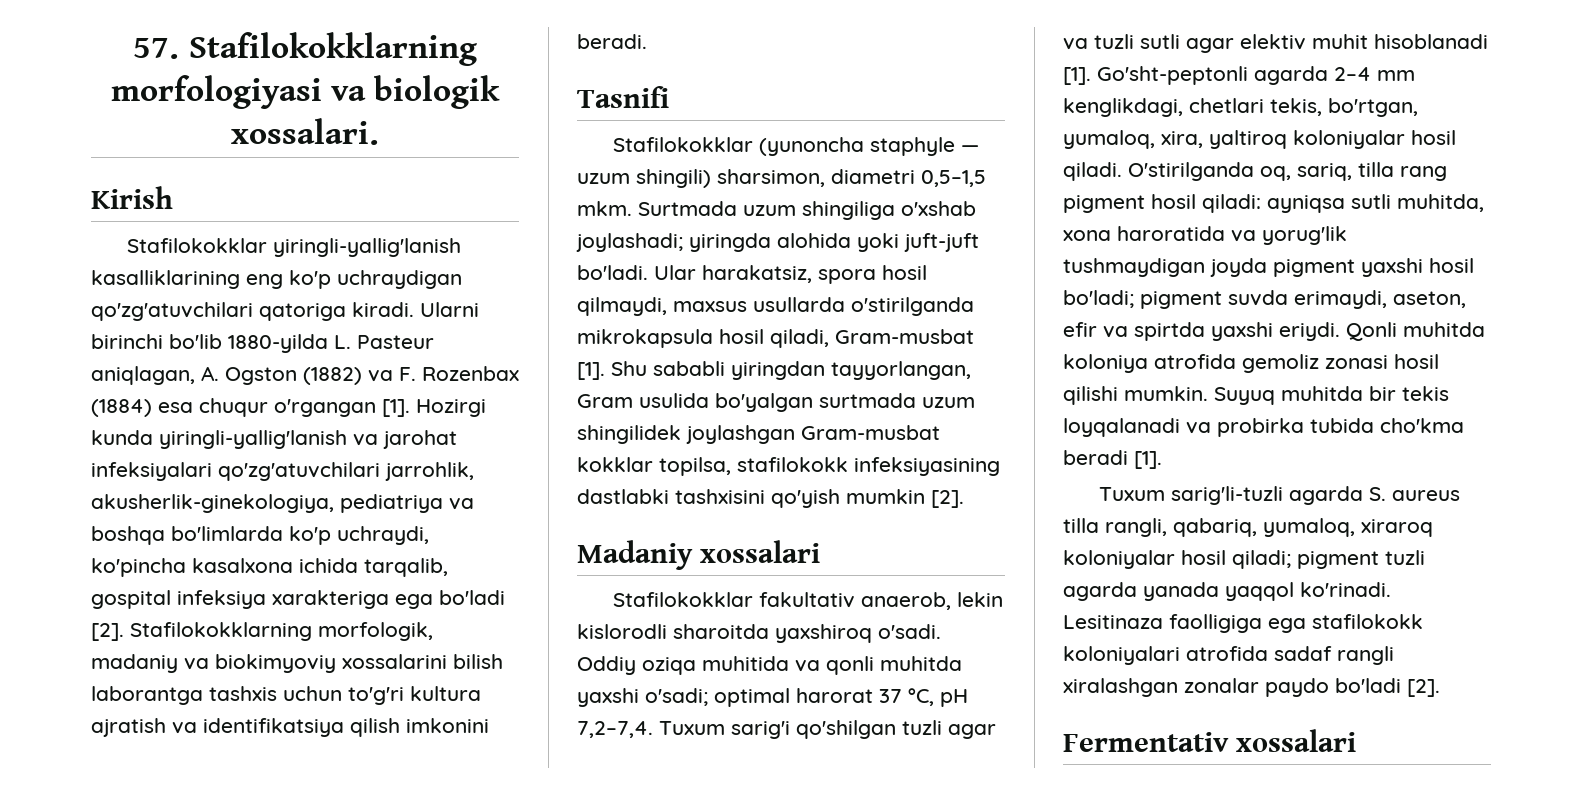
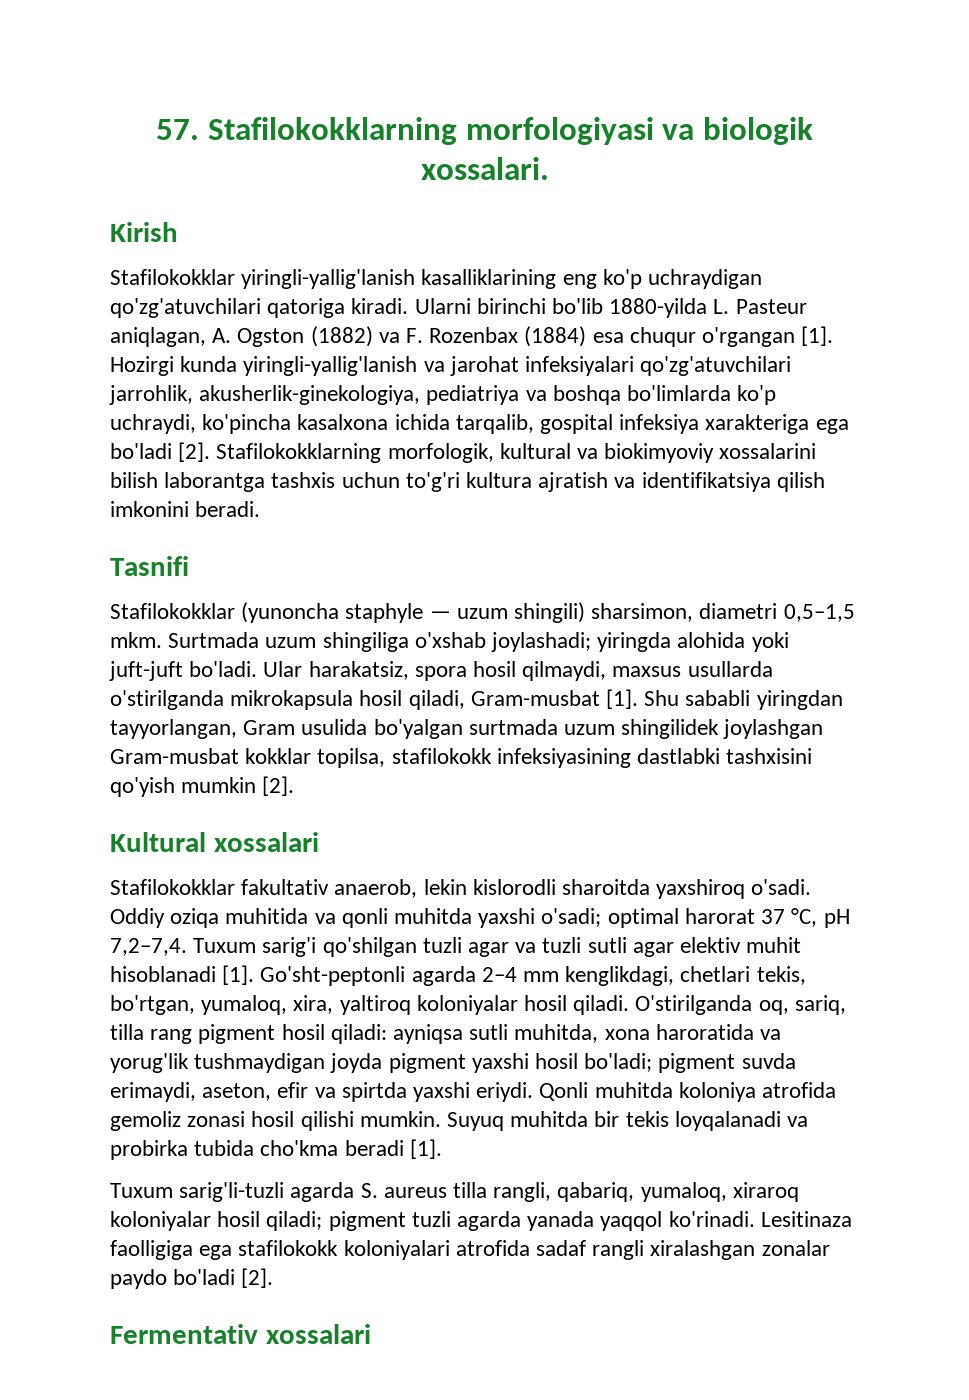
[91,654,178,673] madaniy -> [499,443,571,459] kultural
[577,540,693,570] Madaniy -> [110,832,206,852] Kultural

